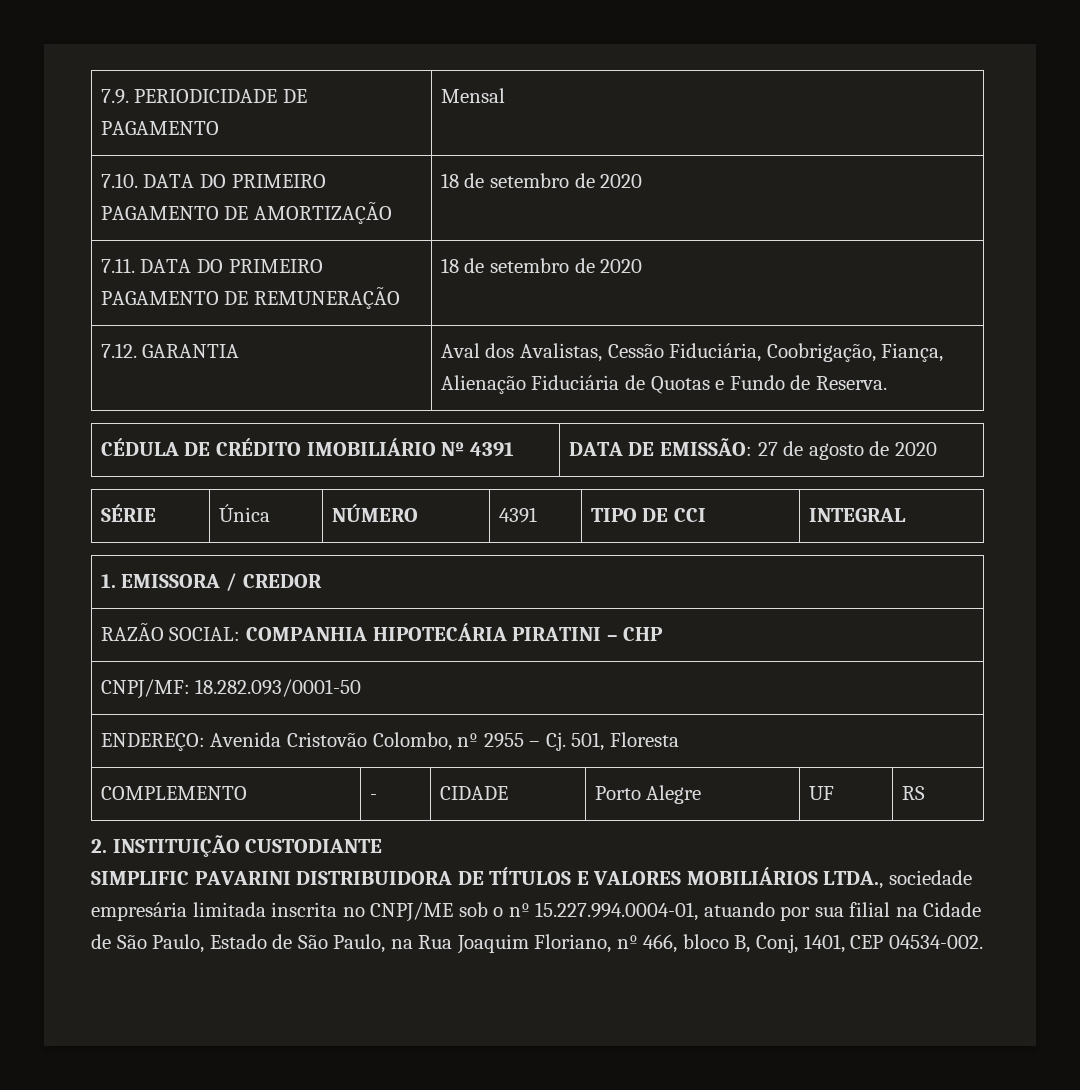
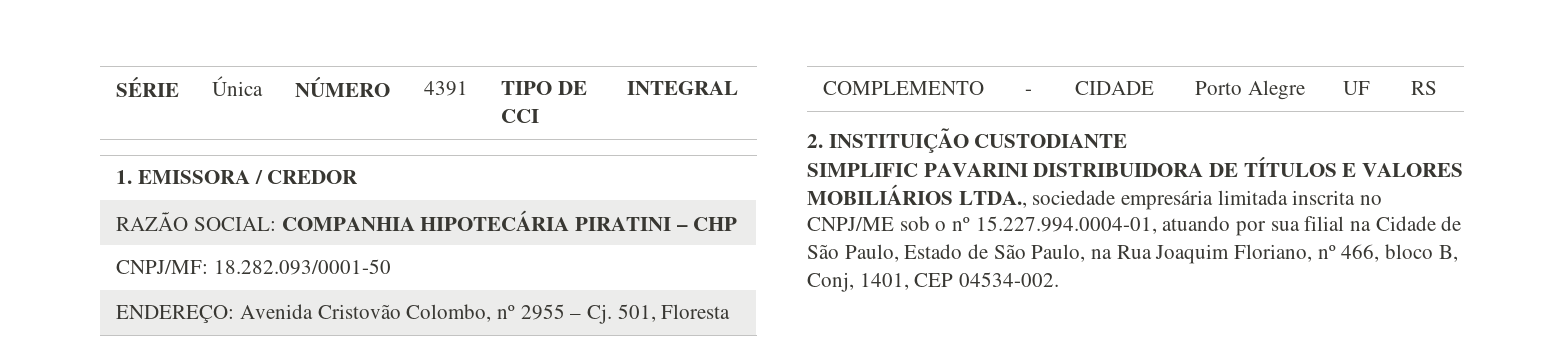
[100,89,307,104] [100,121,219,135] [440,88,505,103] [100,173,326,188] [100,201,392,224] [440,173,643,188] [100,258,323,273] [100,286,400,309] [440,258,643,273] [100,343,240,358] [440,343,944,362] [440,375,887,394] [100,438,514,457] [568,438,937,460] 7.9. PERIODICIDADE DE PAGAMENTO | Mensal // 7.10. DATA DO PRIMEIRO PAGAMENTO DE AMORTIZAÇÃO | 18 de setembro de 2020 // 7.11. DATA DO PRIMEIRO PAGAMENTO DE REMUNERAÇÃO | 18 de setembro de 2020 // 7.12. GARANTIA | Aval dos Avalistas, Cessão Fiduciária, Coobrigação, Fiança, Alienação Fiduciária de Quotas e Fundo de Reserva. // CÉDULA DE CRÉDITO IMOBILIÁRIO Nº 4391 | DATA DE EMISSÃO: 27 de agosto de 2020 // -> (116, 86) none

